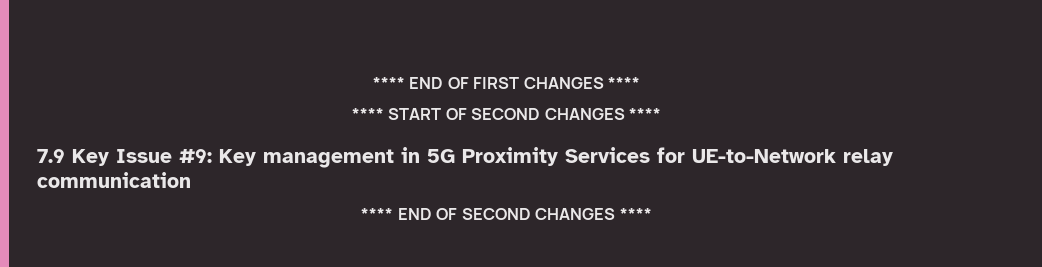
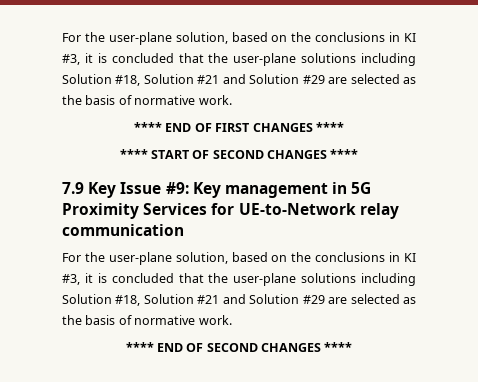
(372, 83) none -> [62,32,416,45] [62,53,416,66] [62,74,417,86] [62,95,232,105] For the user-plane solution, based on the conclusions in KI #3, it is concluded that the user-plane solutions including Solution #18, Solution #21 and Solution #29 are selected as the basis of normative work. //
(191, 180) none -> [62,252,416,265] [62,273,416,286] [62,294,417,306] [62,315,232,325] // For the user-plane solution, based on the conclusions in KI #3, it is concluded that the user-plane solutions including Solution #18, Solution #21 and Solution #29 are selected as the basis of normative work.

